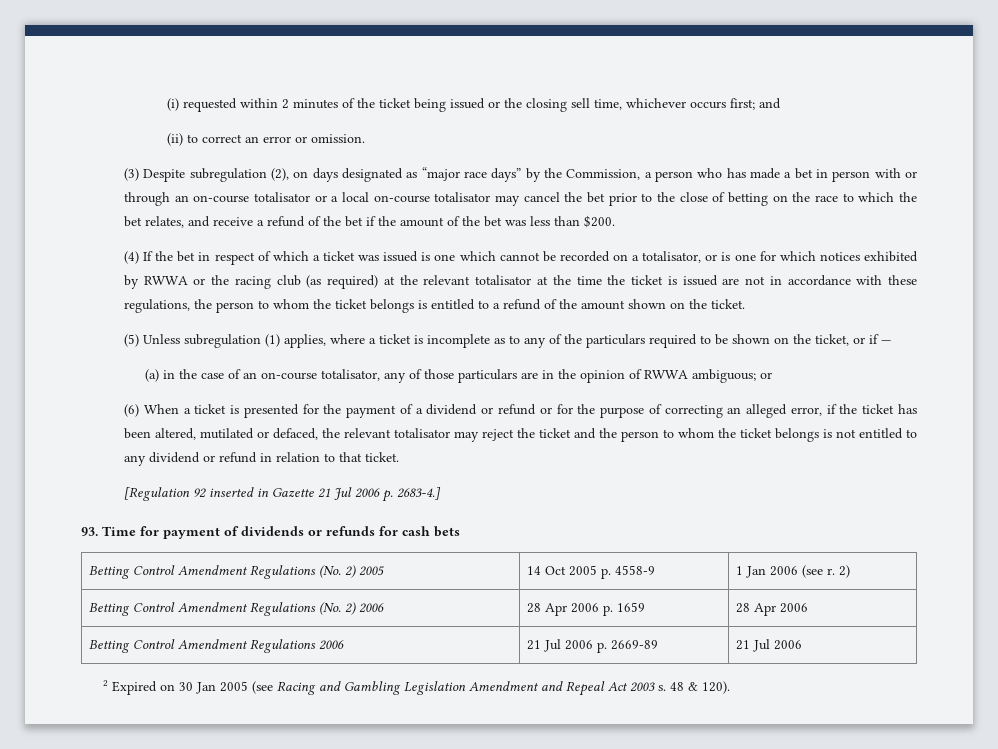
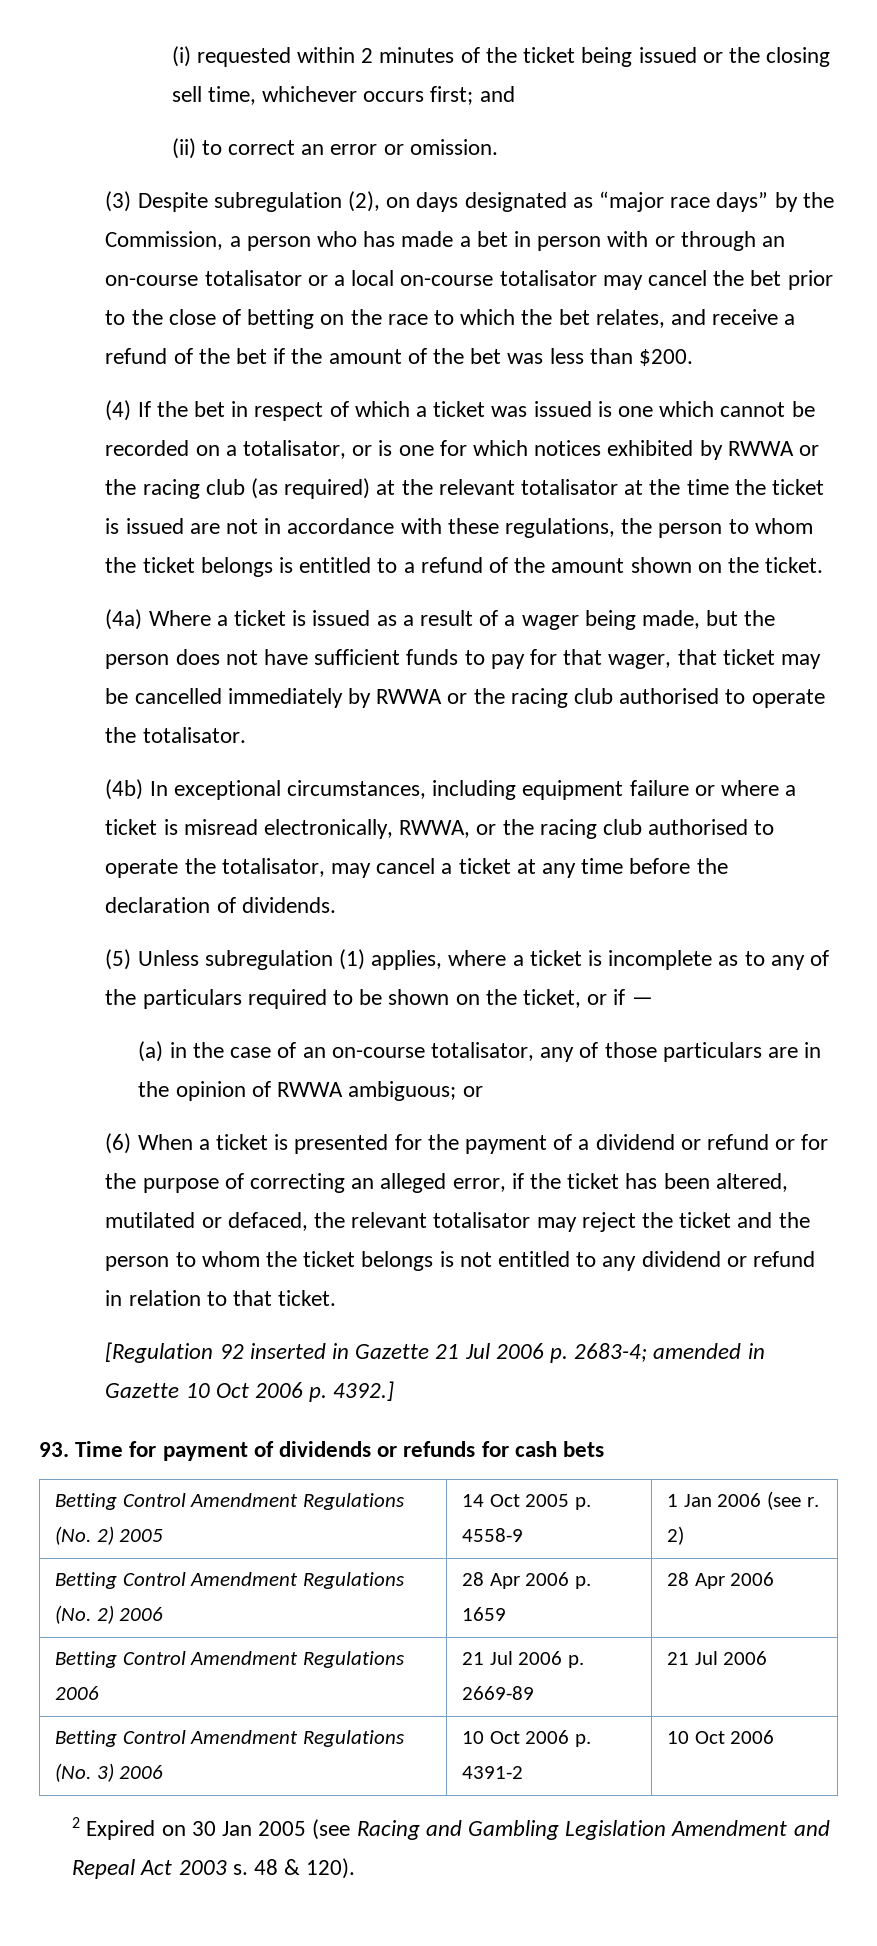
(745, 304) none -> [105,609,776,630] [105,649,822,669] [105,688,825,708] [105,727,246,743] [105,779,797,800] [105,819,775,839] [105,858,728,878] [105,897,336,913] // (4a) Where a ticket is issued as a result of a wager being made, but the person does not have sufficient funds to pay for that wager, that ticket may be cancelled immediately by RWWA or the racing club authorised to operate the totalisator. // (4b) In exceptional circumstances, including equipment failure or where a ticket is misread electronically, RWWA, or the racing club authorised to operate the totalisator, may cancel a ticket at any time before the declaration of dividends.
[396,487,441,500] 2683-4.] -> [574,1343,765,1362] [105,1381,395,1402] 2683-4; amended in Gazette 10 Oct 2006 p. 4392.]
(802, 645) none -> [55,1730,404,1747] [55,1763,164,1782] [462,1730,591,1747] [462,1766,524,1779] [667,1730,775,1744] // Betting Control Amendment Regulations (No. 3) 2006 | 10 Oct 2006 p. 4391-2 | 10 Oct 2006

